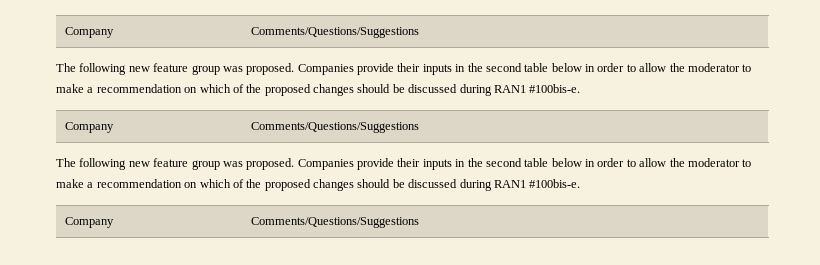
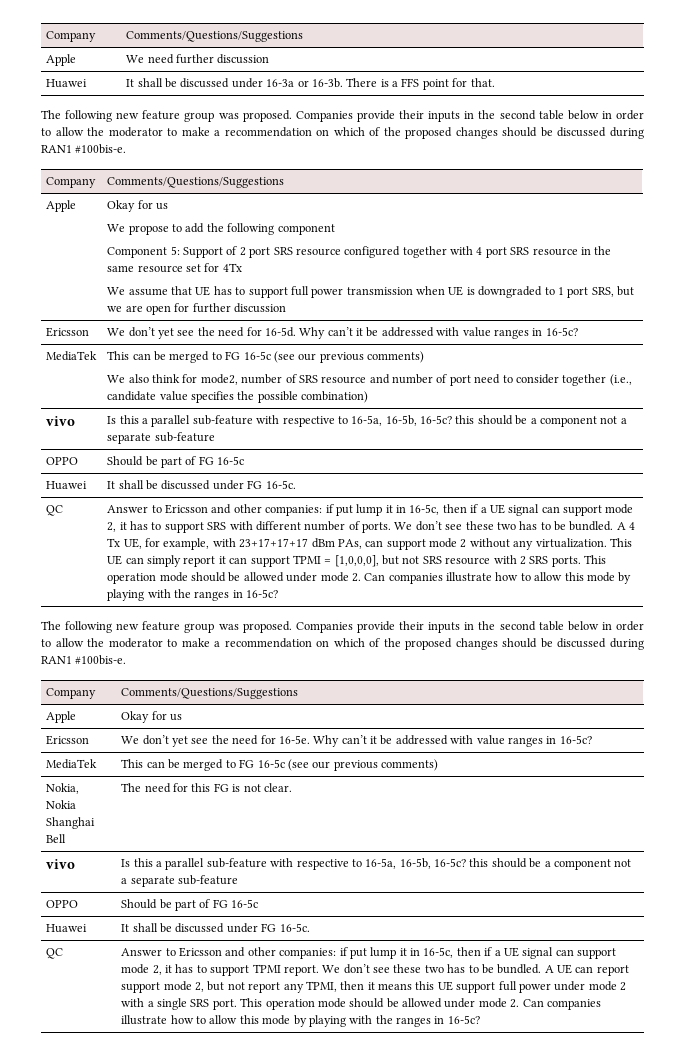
[64,27,114,38] [250,27,419,38] Company | Comments/Questions/Suggestions -> [46,31,97,42] [126,31,304,42] [46,54,77,66] [126,54,270,64] [46,79,88,88] [126,78,495,90] Company | Comments/Questions/Suggestions // Apple | We need further discussion // Huawei | It shall be discussed under 16-3a or 16-3b. There is a FFS point for that.
(419, 127) none -> [46,200,77,212] [107,200,169,212] [107,223,335,235] [107,246,612,258] [107,263,242,273] [107,286,635,298] [107,303,287,315] [46,327,90,337] [107,327,578,339] [46,351,98,361] [107,351,425,363] [107,374,632,386] [107,391,369,403] [46,416,76,426] [107,415,627,427] [107,432,215,444] [46,457,79,465] [107,456,245,468] [46,481,88,490] [107,480,296,490] [46,505,64,516] [107,504,634,516] [107,521,636,533] [107,538,632,550] [107,555,607,567] [107,572,632,584] [107,589,279,601] // Apple | Okay for us // We propose to add the following component // Component 5: Support of 2 port SRS resource configured together with 4 port SRS resource in the same resource set for 4Tx // We assume that UE has to support full power transmission when UE is downgraded to 1 port SRS, but we are open for further discussion // Ericsson | We don’t yet see the need for 16-5d. Why can’t it be addressed with value ranges in 16-5c? // MediaTek | This can be merged to FG 16-5c (see our previous comments) // We also think for mode2, number of SRS resource and number of port need to consider together (i.e., candidate value specifies the possible combination) // vivo | Is this a parallel sub-feature with respective to 16-5a, 16-5b, 16-5c? this should be a component not a separate sub-feature // OPPO | Should be part of FG 16-5c // Huawei | It shall be discussed under FG 16-5c. // QC | Answer to Ericsson and other companies: if put lump it in 16-5c, then if a UE signal can support mode 2, it has to support SRS with different number of ports. We don’t see these two has to be bundled. A 4 Tx UE, for example, with 23+17+17+17 dBm PAs, can support mode 2 without any virtualization. This UE can simply report it can support TPMI = [1,0,0,0], but not SRS resource with 2 SRS ports. This operation mode should be allowed under mode 2. Can companies illustrate how to allow this mode by playing with the ranges in 16-5c?
(419, 222) none -> [46,711,77,723] [121,711,183,723] [46,735,90,745] [121,735,592,747] [46,759,98,769] [121,759,439,771] [46,783,80,794] [46,800,77,809] [46,817,96,829] [46,834,67,843] [121,783,292,793] [46,859,76,869] [121,858,632,870] [121,875,239,887] [46,900,79,908] [121,899,259,911] [46,924,88,933] [121,923,310,933] [46,948,64,959] [121,947,617,959] [121,964,629,976] [121,981,627,993] [121,998,601,1010] [121,1015,480,1027] // Apple | Okay for us // Ericsson | We don’t yet see the need for 16-5e. Why can’t it be addressed with value ranges in 16-5c? // MediaTek | This can be merged to FG 16-5c (see our previous comments) // Nokia, Nokia Shanghai Bell | The need for this FG is not clear. // vivo | Is this a parallel sub-feature with respective to 16-5a, 16-5b, 16-5c? this should be a component not a separate sub-feature // OPPO | Should be part of FG 16-5c // Huawei | It shall be discussed under FG 16-5c. // QC | Answer to Ericsson and other companies: if put lump it in 16-5c, then if a UE signal can support mode 2, it has to support TPMI report. We don’t see these two has to be bundled. A UE can report support mode 2, but not report any TPMI, then it means this UE support full power under mode 2 with a single SRS port. This operation mode should be allowed under mode 2. Can companies illustrate how to allow this mode by playing with the ranges in 16-5c?

